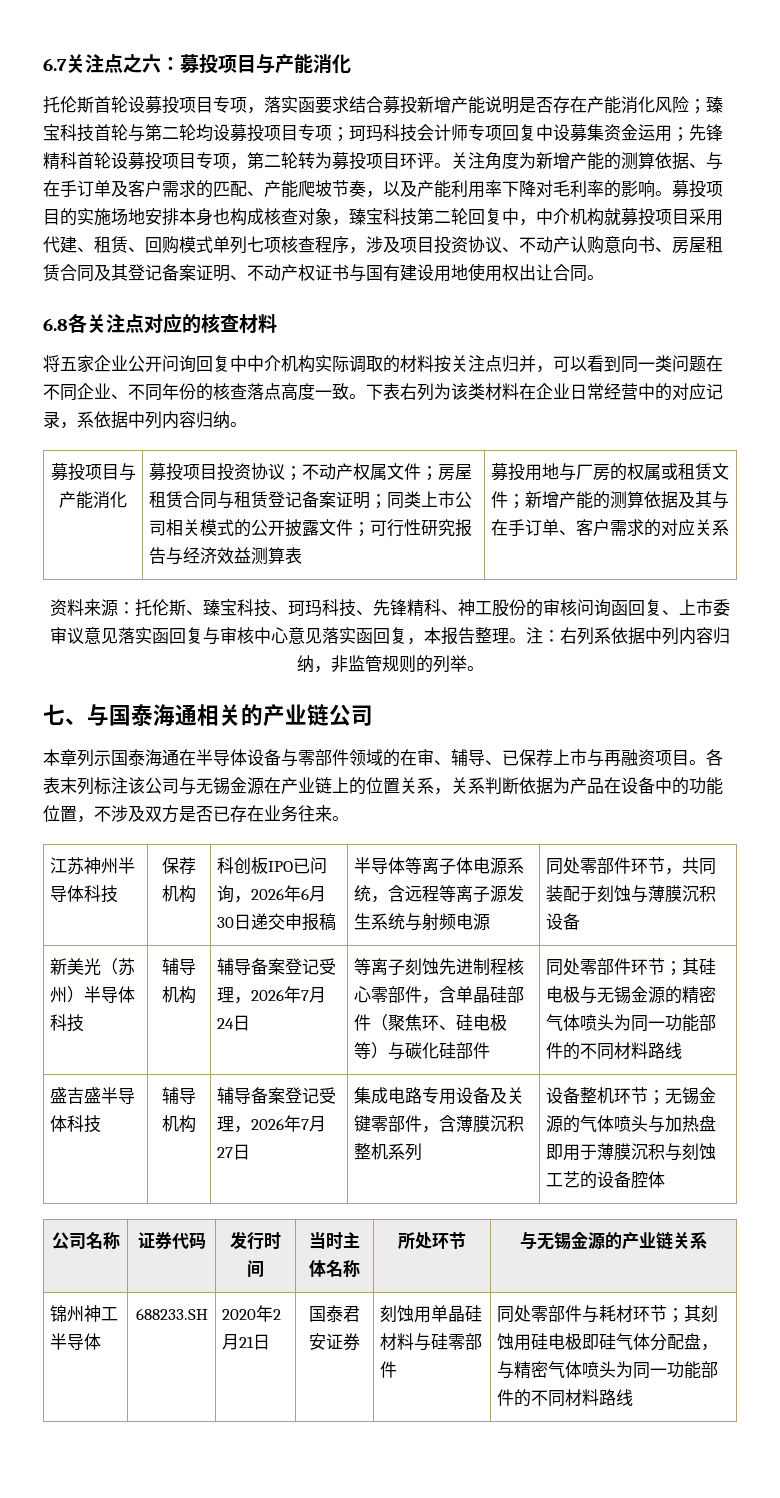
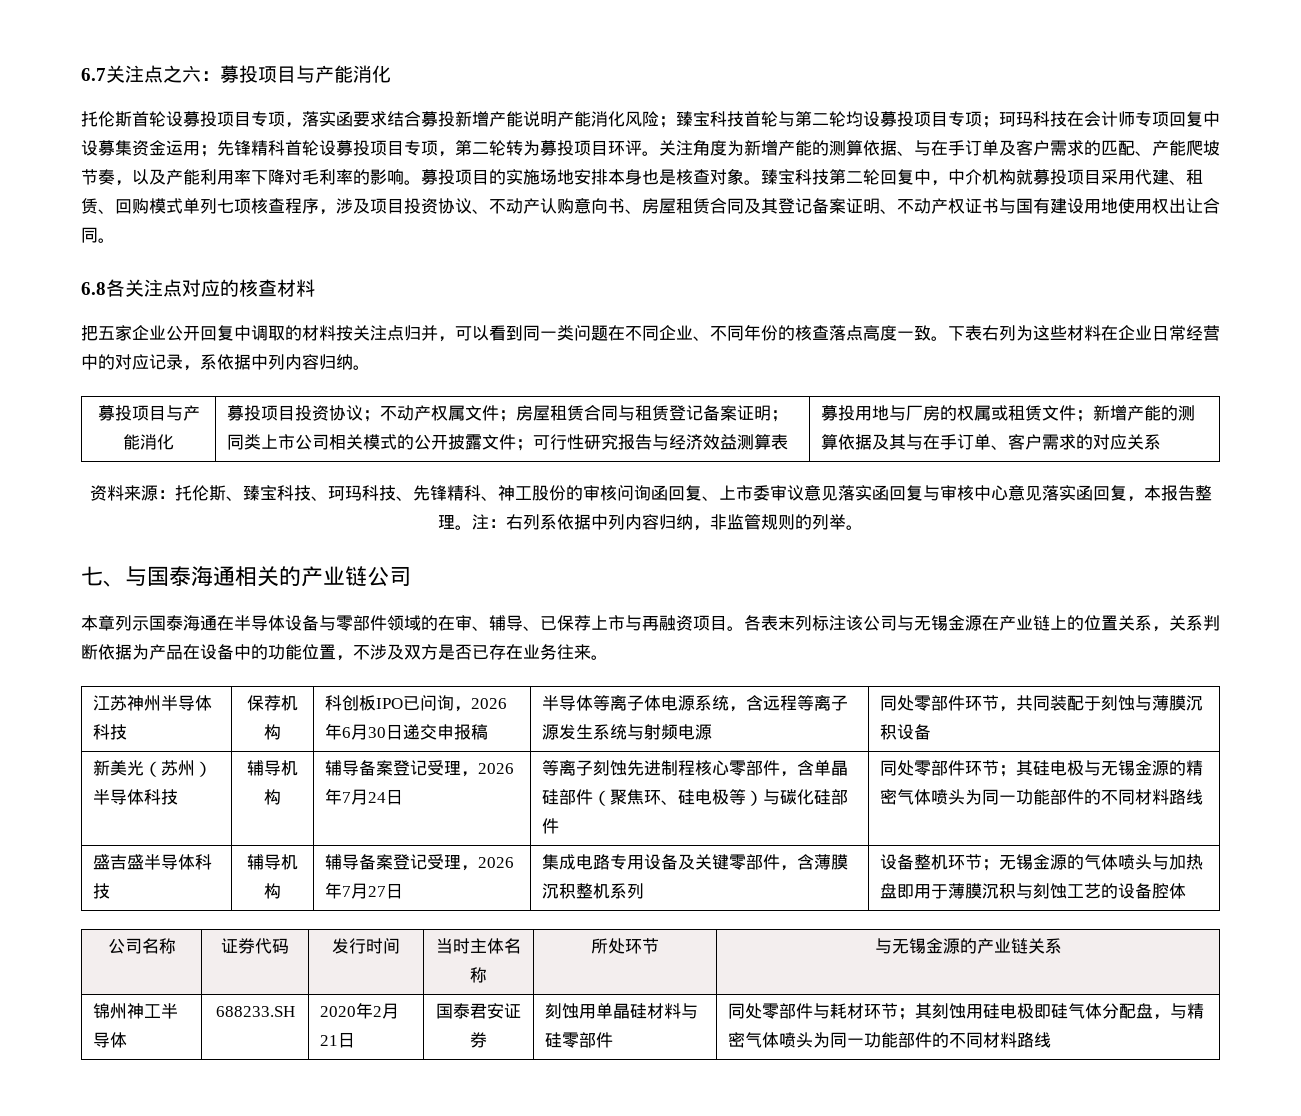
[519,96,587,113] 是否存在 -> (557, 119) none
(417, 133) none -> [1067,111,1084,127] 在
[230,208,264,226] 构成 -> [659,169,676,185] 是
[332,219,349,226] ， -> [744,180,761,185] 。
[43,355,60,372] 将 -> [81,325,98,341] 把
[162,355,349,373] 问询回复中中介机构实际 -> [200,325,251,341] 回复中
[451,383,485,400] 该类 -> [1033,325,1067,341] 这些

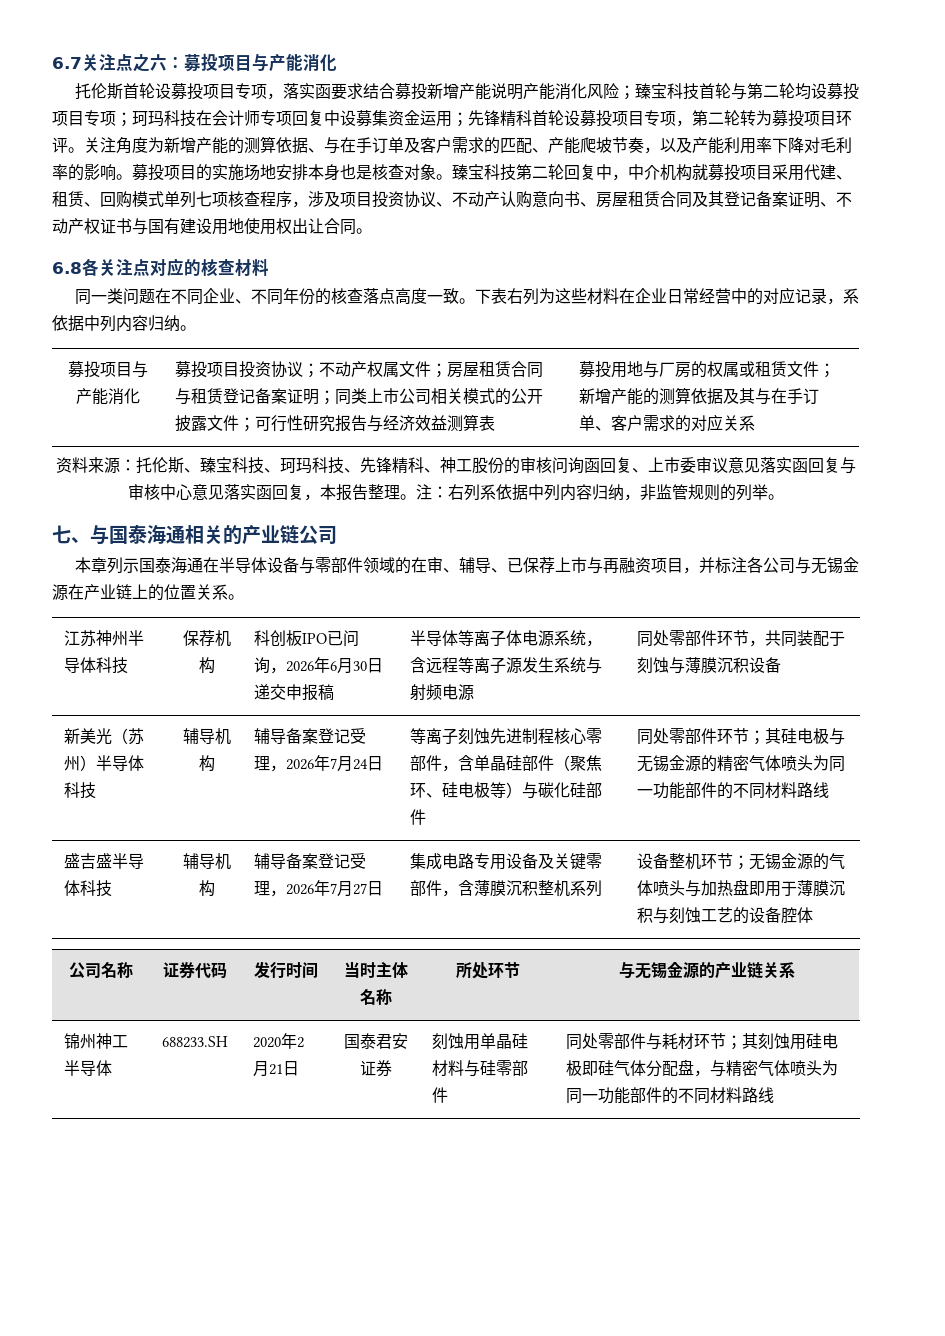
[81,325,523,342] 把五家企业公开回复中调取的材料按关注点归并，可以看到 -> (269, 267) none
[727,615,863,631] 。各表末列标注该 -> [682,557,763,574] ，并标注各
[1152,615,1220,632] [81,644,591,661] ，关系判断依据为产品在设备中的功能位置，不涉及双方是否已存在业务往来 -> (228, 592) none

